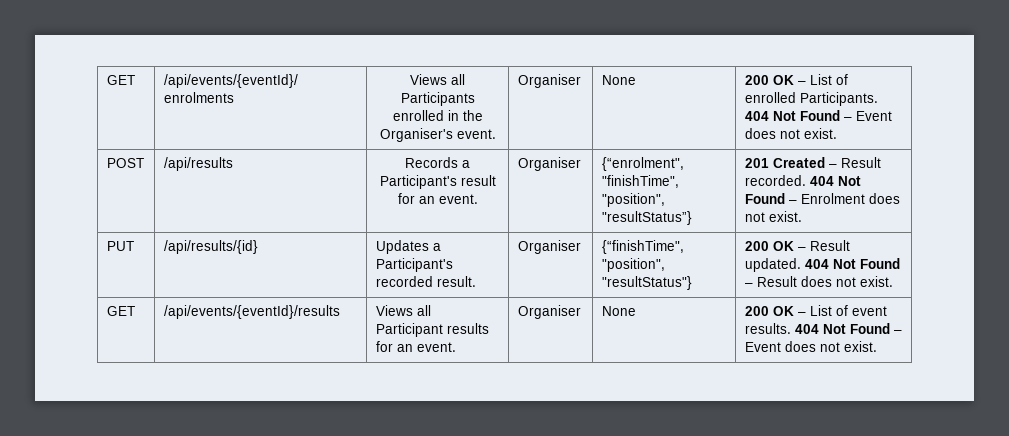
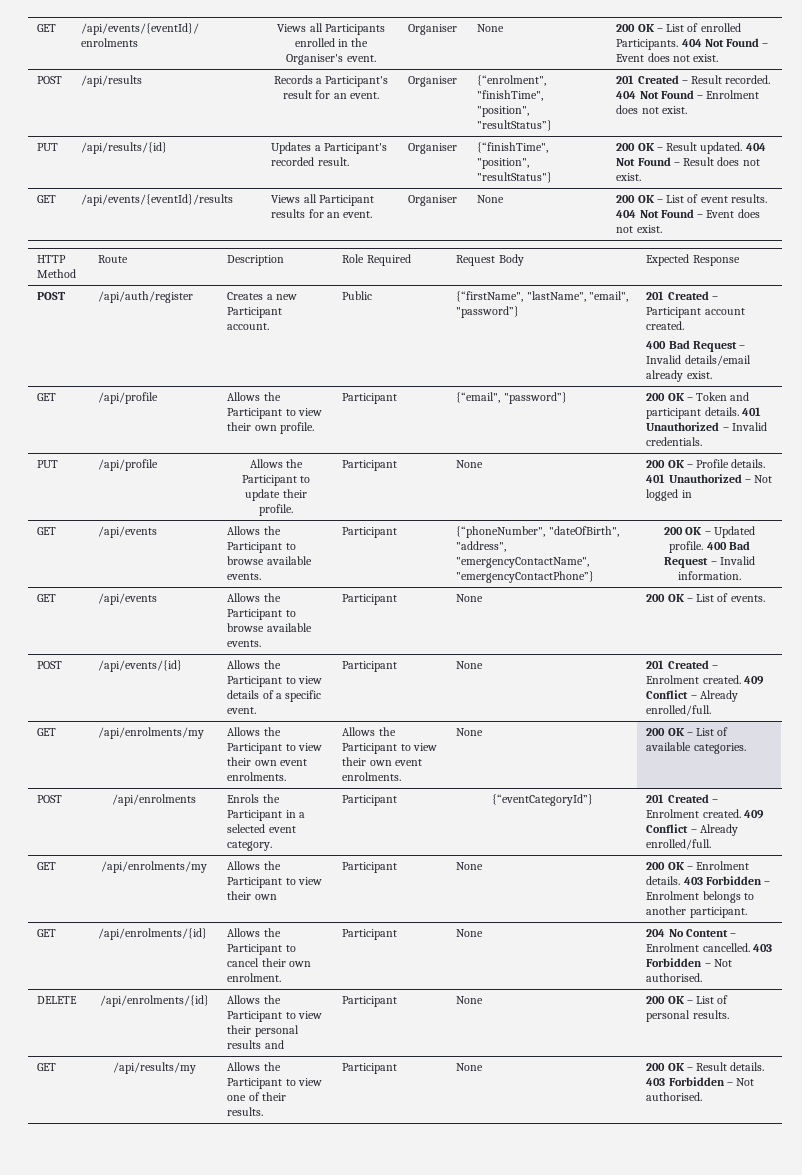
(877, 346) none -> [37,255,67,263] [37,269,77,278] [98,255,129,263] [227,255,285,266] [342,254,411,266] [456,254,524,266] [646,254,740,266] [37,292,66,300] [98,291,194,303] [227,292,297,300] [227,307,283,318] [227,323,270,330] [342,291,373,300] [456,291,628,302] [456,306,520,318] [646,291,718,300] [646,307,745,318] [646,321,685,330] [646,340,746,352] [646,355,751,366] [646,370,712,382] [37,393,57,401] [98,392,159,404] [227,392,281,401] [227,408,322,419] [227,422,314,434] [342,393,398,404] [456,392,567,404] [646,392,750,401] [646,407,761,419] [646,422,767,431] [646,437,703,446] [37,460,59,468] [98,459,159,471] [249,459,304,468] [241,475,311,486] [245,489,307,501] [259,504,293,516] [342,460,398,471] [456,460,484,468] [646,459,766,468] [646,474,773,483] [646,489,692,501] [37,527,57,535] [98,526,158,538] [227,526,281,535] [227,542,296,553] [227,556,312,565] [227,573,262,580] [342,527,398,538] [456,526,619,538] [456,541,507,552] [456,557,590,568] [456,571,595,583] [664,526,755,538] [669,541,750,553] [664,556,755,568] [678,571,741,580] [37,594,57,602] [98,593,158,605] [227,593,281,602] [227,609,296,620] [227,623,312,632] [227,640,262,647] [342,594,398,605] [456,594,484,602] [646,593,765,602] [37,661,63,669] [98,660,183,672] [227,660,281,669] [227,676,322,687] [227,690,322,702] [227,707,257,714] [342,661,398,672] [456,661,484,669] [646,660,718,669] [646,675,764,685] [646,690,738,702] [646,705,712,716] [37,728,57,736] [98,727,205,739] [227,727,281,736] [227,743,322,754] [227,757,307,766] [227,772,287,781] [342,727,396,736] [342,743,437,754] [342,757,422,766] [342,772,402,781] [456,728,484,736] [646,727,729,736] [646,742,746,754] [37,795,63,803] [112,794,196,806] [227,794,280,803] [227,810,305,821] [227,824,296,833] [227,841,273,851] [342,795,398,806] [492,794,593,806] [646,794,718,803] [646,809,764,819] [646,824,738,836] [646,839,712,850] [37,862,57,870] [101,861,207,873] [227,861,281,870] [227,877,322,888] [227,891,277,900] [342,862,398,873] [456,862,484,870] [646,861,750,870] [646,876,771,885] [646,891,754,903] [646,906,747,918] [37,929,57,937] [98,928,208,940] [227,928,281,937] [227,944,296,955] [227,958,311,967] [227,973,282,982] [342,929,398,940] [456,929,484,937] [646,929,737,937] [646,943,772,952] [646,958,732,967] [646,973,703,982] [37,996,78,1004] [99,995,209,1007] [227,995,281,1004] [227,1011,322,1022] [227,1025,299,1037] [227,1040,284,1049] [342,996,398,1007] [456,996,484,1004] [646,995,729,1004] [646,1010,729,1022] [37,1063,57,1071] [112,1062,196,1074] [227,1062,281,1071] [227,1078,322,1089] [227,1092,286,1101] [227,1107,264,1116] [342,1063,398,1074] [456,1063,484,1071] [646,1062,765,1071] [646,1077,755,1086] [646,1092,703,1101] // HTTP Method | Route | Description | Role Required | Request Body | Expected Response // POST | /api/auth/register | Creates a new Participant account. | Public | {“firstName", "lastName", "email", "password”} | 201 Created – Participant account created. // 400 Bad Request – Invalid details/email already exist. // GET | /api/profile | Allows the Participant to view their own profile. | Participant | {“email", "password”} | 200 OK – Token and participant details. 401 Unauthorized – Invalid credentials. // PUT | /api/profile | Allows the Participant to update their profile. | Participant | None | 200 OK – Profile details. 401 Unauthorized – Not logged in // GET | /api/events | Allows the Participant to browse available events. | Participant | {“phoneNumber", "dateOfBirth", "address", "emergencyContactName", "emergencyContactPhone”} | 200 OK – Updated profile. 400 Bad Request – Invalid information. // GET | /api/events | Allows the Participant to browse available events. | Participant | None | 200 OK – List of events. // POST | /api/events/{id} | Allows the Participant to view details of a specific event. | Participant | None | 201 Created – Enrolment created. 409 Conflict – Already enrolled/full. // GET | /api/enrolments/my | Allows the Participant to view their own event enrolments. | Allows the Participant to view their own event enrolments. | None | 200 OK – List of available categories. // POST | /api/enrolments | Enrols the Participant in a selected event category. | Participant | {“eventCategoryId”} | 201 Created – Enrolment created. 409 Conflict – Already enrolled/full. // GET | /api/enrolments/my | Allows the Participant to view their own | Participant | None | 200 OK – Enrolment details. 403 Forbidden – Enrolment belongs to another participant. // GET | /api/enrolments/{id} | Allows the Participant to cancel their own enrolment. | Participant | None | 204 No Content – Enrolment cancelled. 403 Forbidden – Not authorised. // DELETE | /api/enrolments/{id} | Allows the Participant to view their personal results and | Participant | None | 200 OK – List of personal results. // GET | /api/results/my | Allows the Participant to view one of their results. | Participant | None | 200 OK – Result details. 403 Forbidden – Not authorised.

